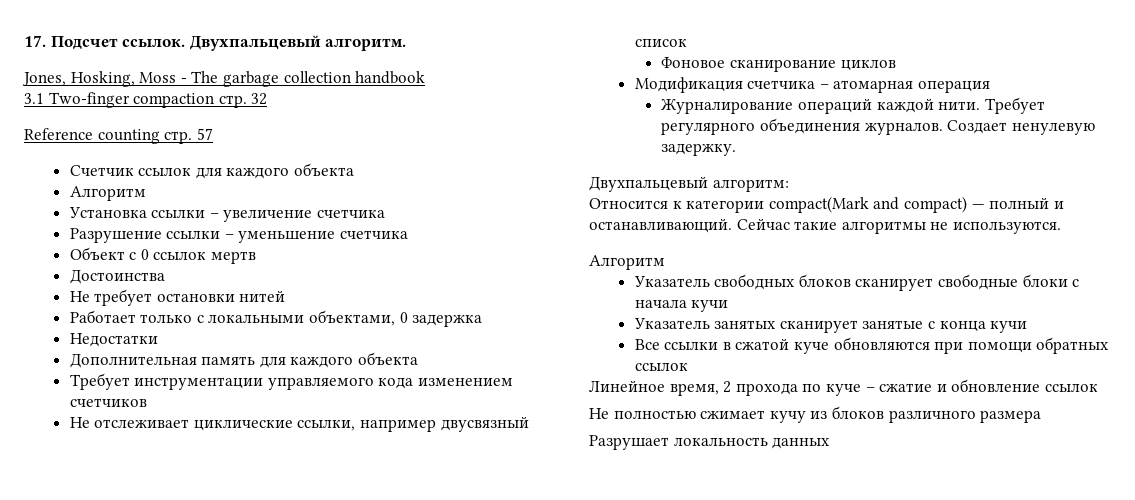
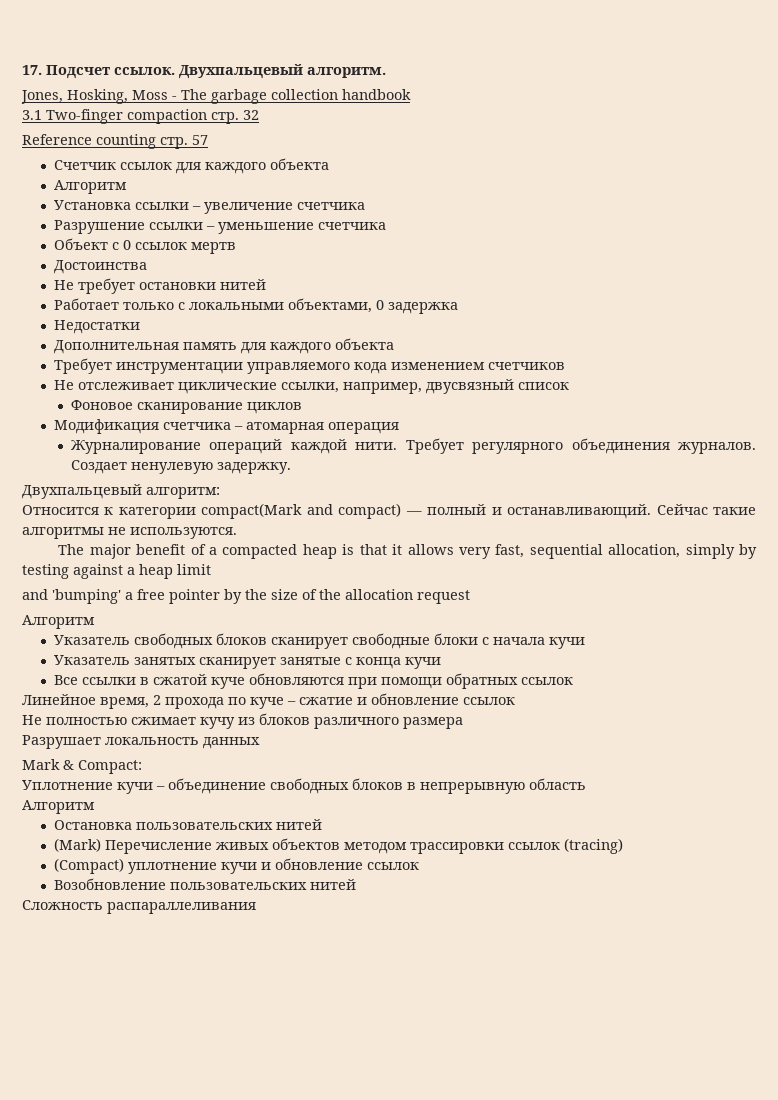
[359,419,436,432] например -> [343,382,423,394] например,
(1061, 227) none -> [58,544,757,559] [22,564,211,579] [22,589,470,604] // The major benefit of a compacted heap is that it allows very fast, sequential allocation, simply by testing against a heap limit // and 'bumping' a free pointer by the size of the allocation request
(831, 443) none -> [22,759,142,774] [22,778,586,794] [22,800,95,814] [54,819,323,830] [54,838,624,854] [54,858,420,874] [54,878,357,890] [22,900,256,914] // Mark & Compact: // Уплотнение кучи – объединение свободных блоков в непрерывную область // Алгоритм // Остановка пользовательских нитей // (Mark) Перечисление живых объектов методом трассировки ссылок (tracing) // (Compact) уплотнение кучи и обновление ссылок // Возобновление пользовательских нитей // Сложность распараллеливания

